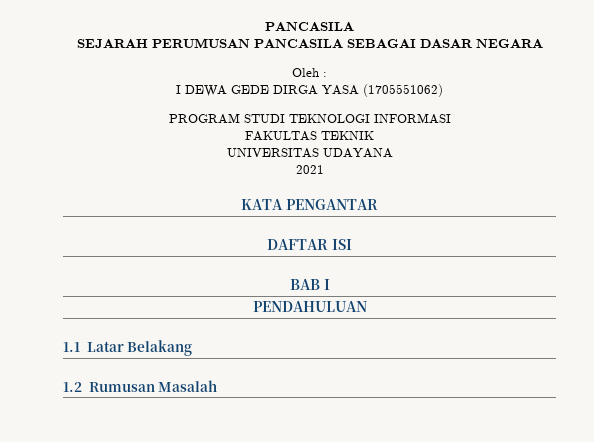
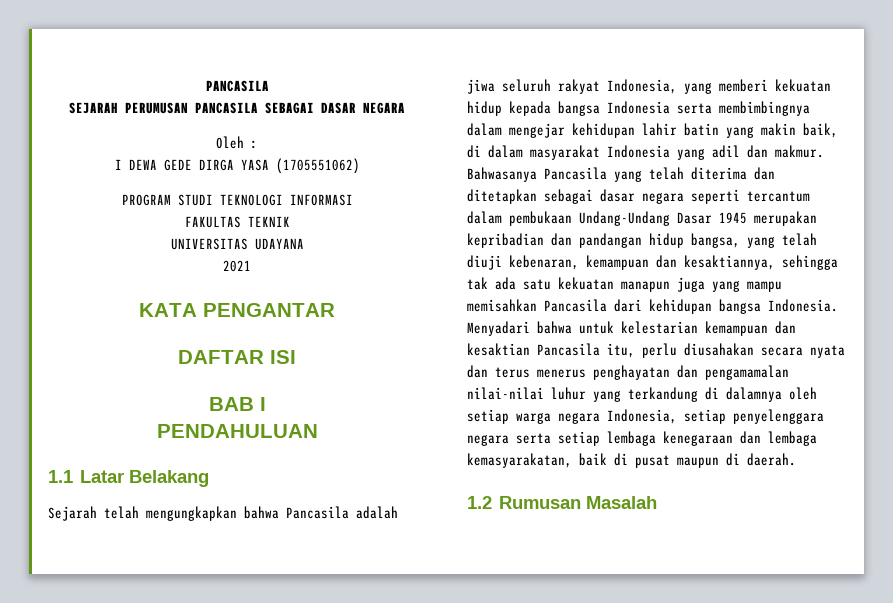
(193, 348) none -> [48,506,398,521] [467,79,831,94] [467,101,810,116] [467,123,838,138] [467,145,824,160] [467,167,775,182] [467,189,810,204] [467,211,817,226] [467,233,817,248] [467,255,838,270] [467,277,782,292] [467,299,838,314] [467,321,796,336] [467,343,845,358] [467,365,789,380] [467,387,817,402] [467,409,824,424] [467,431,817,446] [467,453,796,468] // Sejarah telah mengungkapkan bahwa Pancasila adalah jiwa seluruh rakyat Indonesia, yang memberi kekuatan hidup kepada bangsa Indonesia serta membimbingnya dalam mengejar kehidupan lahir batin yang makin baik, di dalam masyarakat Indonesia yang adil dan makmur. Bahwasanya Pancasila yang telah diterima dan ditetapkan sebagai dasar negara seperti tercantum dalam pembukaan Undang-Undang Dasar 1945 merupakan kepribadian dan pandangan hidup bangsa, yang telah diuji kebenaran, kemampuan dan kesaktiannya, sehingga tak ada satu kekuatan manapun juga yang mampu memisahkan Pancasila dari kehidupan bangsa Indonesia. Menyadari bahwa untuk kelestarian kemampuan dan kesaktian Pancasila itu, perlu diusahakan secara nyata dan terus menerus penghayatan dan pengamamalan nilai-nilai luhur yang terkandung di dalamnya oleh setiap warga negara Indonesia, setiap penyelenggara negara serta setiap lembaga kenegaraan dan lembaga kemasyarakatan, baik di pusat maupun di daerah.

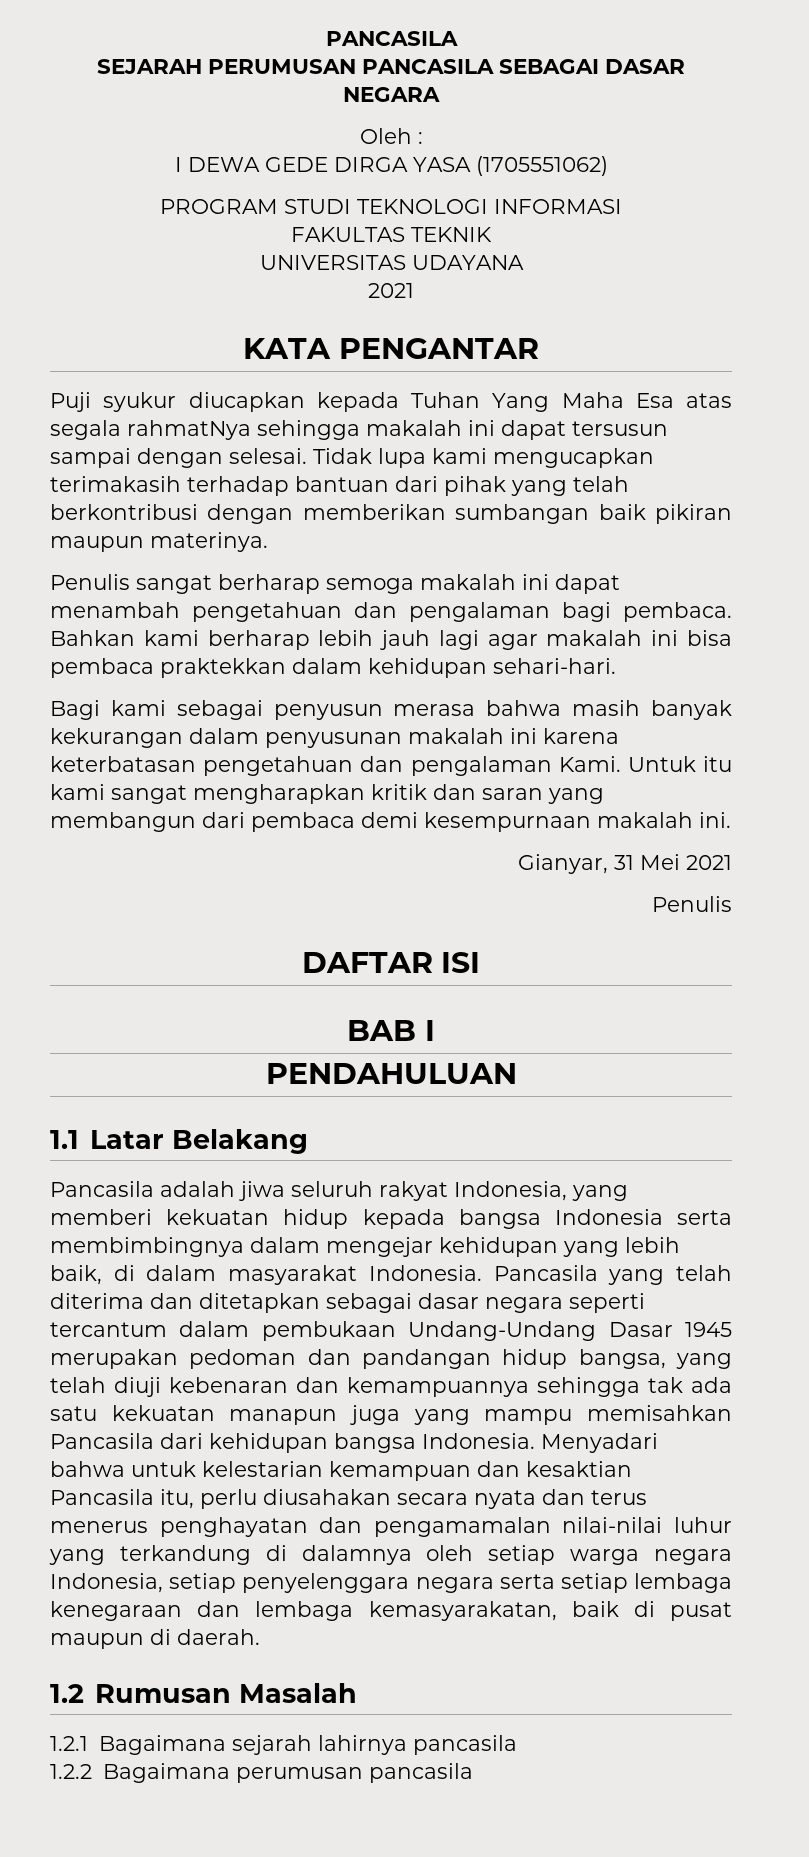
(335, 310) none -> [50,392,732,412] [50,420,668,440] [50,448,654,468] [50,476,629,496] [50,504,732,524] [50,532,268,552] [50,574,620,594] [50,602,732,622] [50,630,732,650] [50,658,616,678] [50,700,732,720] [50,728,619,748] [50,756,732,776] [50,784,604,804] [50,812,731,832] [518,854,732,874] [652,896,732,912] // Puji syukur diucapkan kepada Tuhan Yang Maha Esa atas segala rahmatNya sehingga makalah ini dapat tersusun sampai dengan selesai. Tidak lupa kami mengucapkan terimakasih terhadap bantuan dari pihak yang telah berkontribusi dengan memberikan sumbangan baik pikiran maupun materinya. // Penulis sangat berharap semoga makalah ini dapat menambah pengetahuan dan pengalaman bagi pembaca. Bahkan kami berharap lebih jauh lagi agar makalah ini bisa pembaca praktekkan dalam kehidupan sehari-hari. // Bagi kami sebagai penyusun merasa bahwa masih banyak kekurangan dalam penyusunan makalah ini karena keterbatasan pengetahuan dan pengalaman Kami. Untuk itu kami sangat mengharapkan kritik dan saran yang membangun dari pembaca demi kesempurnaan makalah ini. // Gianyar, 31 Mei 2021 // Penulis
[48,506,279,521] Sejarah telah mengungkapkan bahwa -> (308, 1141) none
[642,123,838,138] [467,145,824,160] [467,167,537,182] lahir batin yang makin baik, di dalam masyarakat Indonesia yang adil dan makmur. Bahwasanya -> [563,1237,680,1257] [50,1265,482,1285] yang lebih baik, di dalam masyarakat Indonesia.
[467,233,544,248] kepribadian -> [189,1349,297,1369] pedoman
[509,255,775,270] kebenaran, kemampuan dan kesaktiannya, -> [169,1377,529,1397] kebenaran dan kemampuannya
(658, 502) none -> [50,1735,517,1755] [50,1763,473,1783] // 1.2.1 Bagaimana sejarah lahirnya pancasila // 1.2.2 Bagaimana perumusan pancasila

